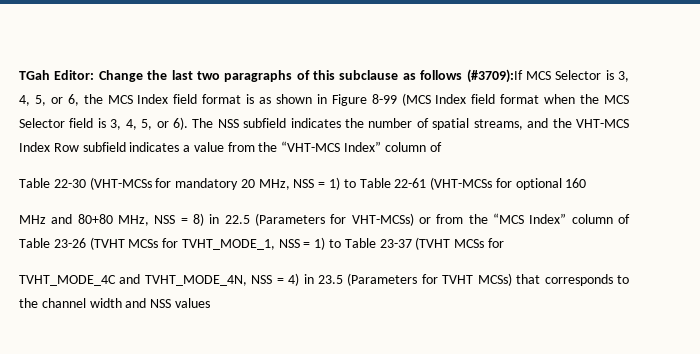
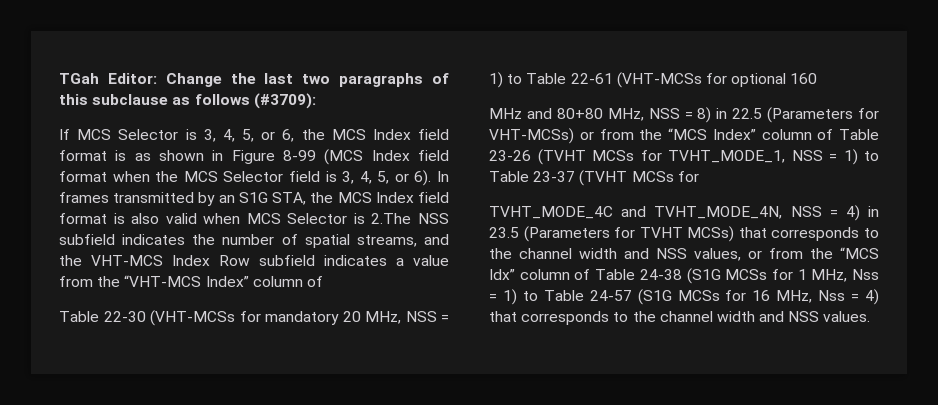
[466,69,523,83] (#3709):If -> [253,93,316,109] [59,129,70,140] (#3709): // If
[192,118,214,128] The -> [436,171,449,182] [59,192,450,206] [59,213,412,224] In frames transmitted by an S1G STA, the MCS Index field format is also valid when MCS Selector is 2.The
[174,298,210,308] values -> [694,247,879,261] [489,268,879,284] [489,289,879,305] [489,311,871,325] values, or from the “MCS Idx” column of Table 24-38 (S1G MCSs for 1 MHz, Nss = 1) to Table 24-57 (S1G MCSs for 16 MHz, Nss = 4) that corresponds to the channel width and NSS values.

